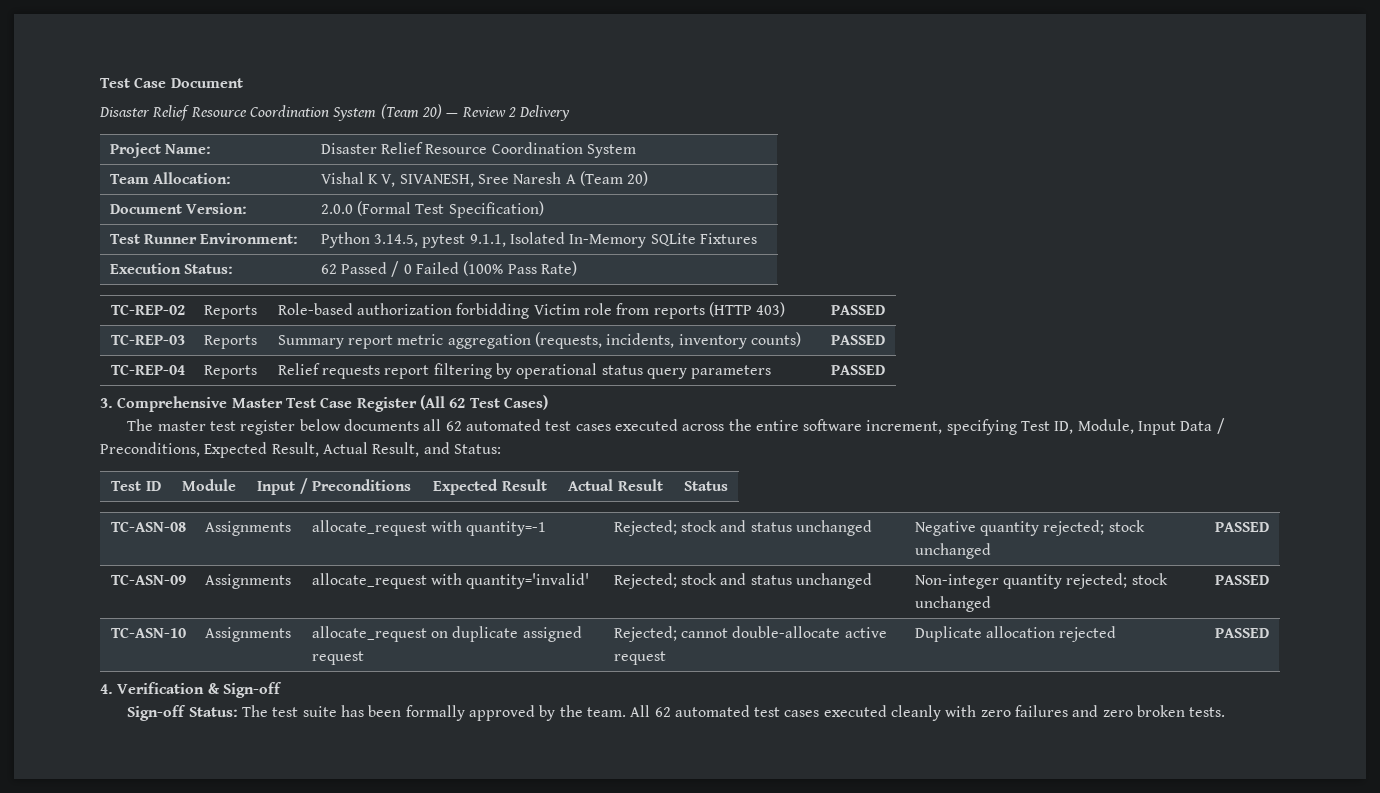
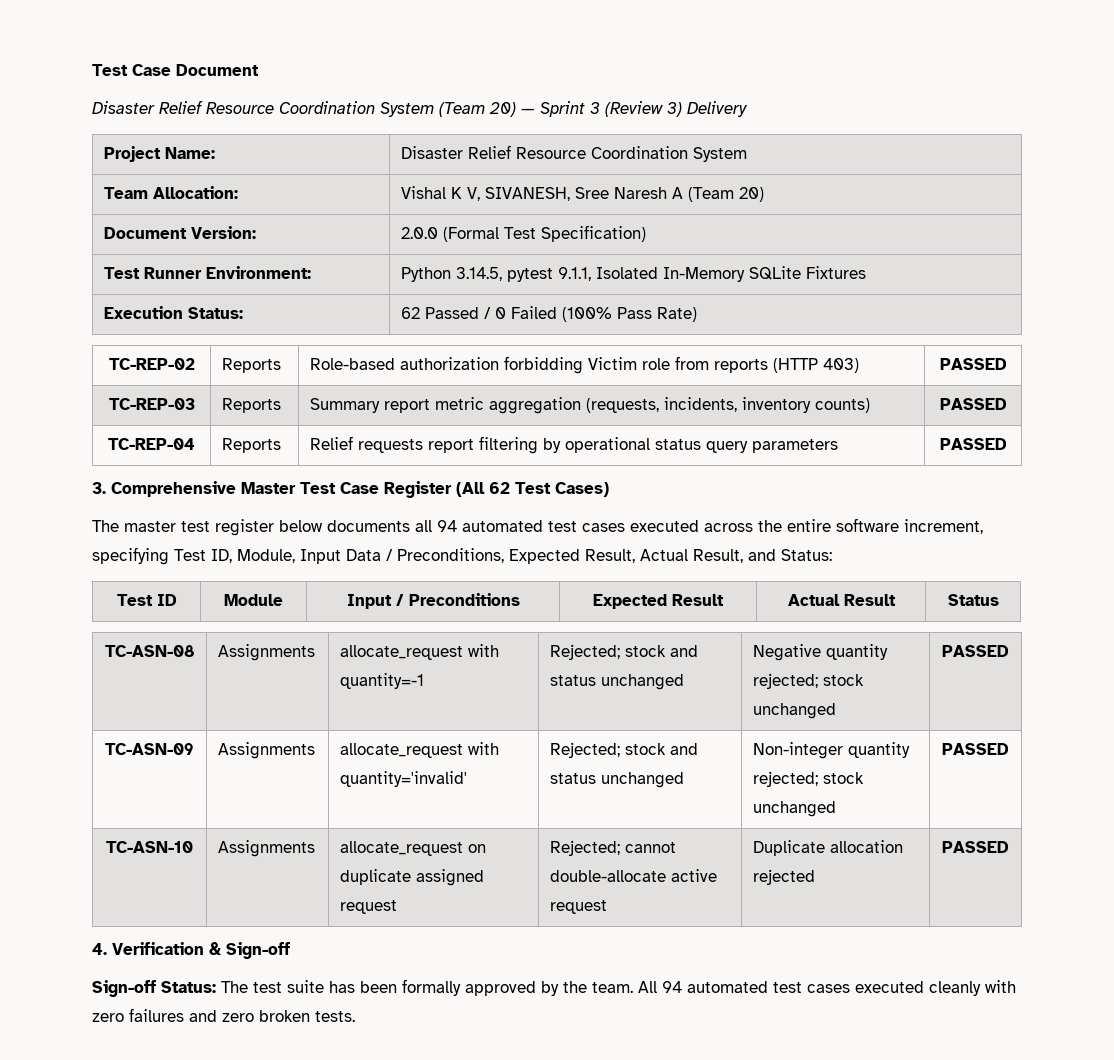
[461,107,516,117] Review 2 -> [540,101,682,117] Sprint 3 (Review 3)
[445,421,462,431] 62 -> [437,520,457,532] 94
[654,707,671,717] 62 -> [662,981,682,993] 94

